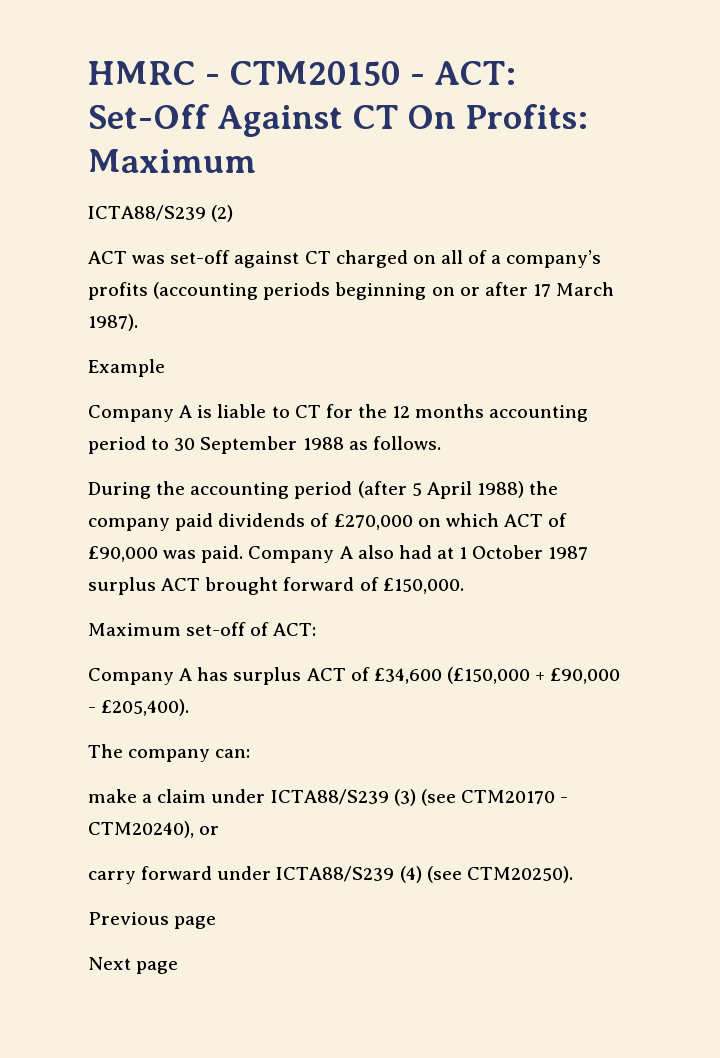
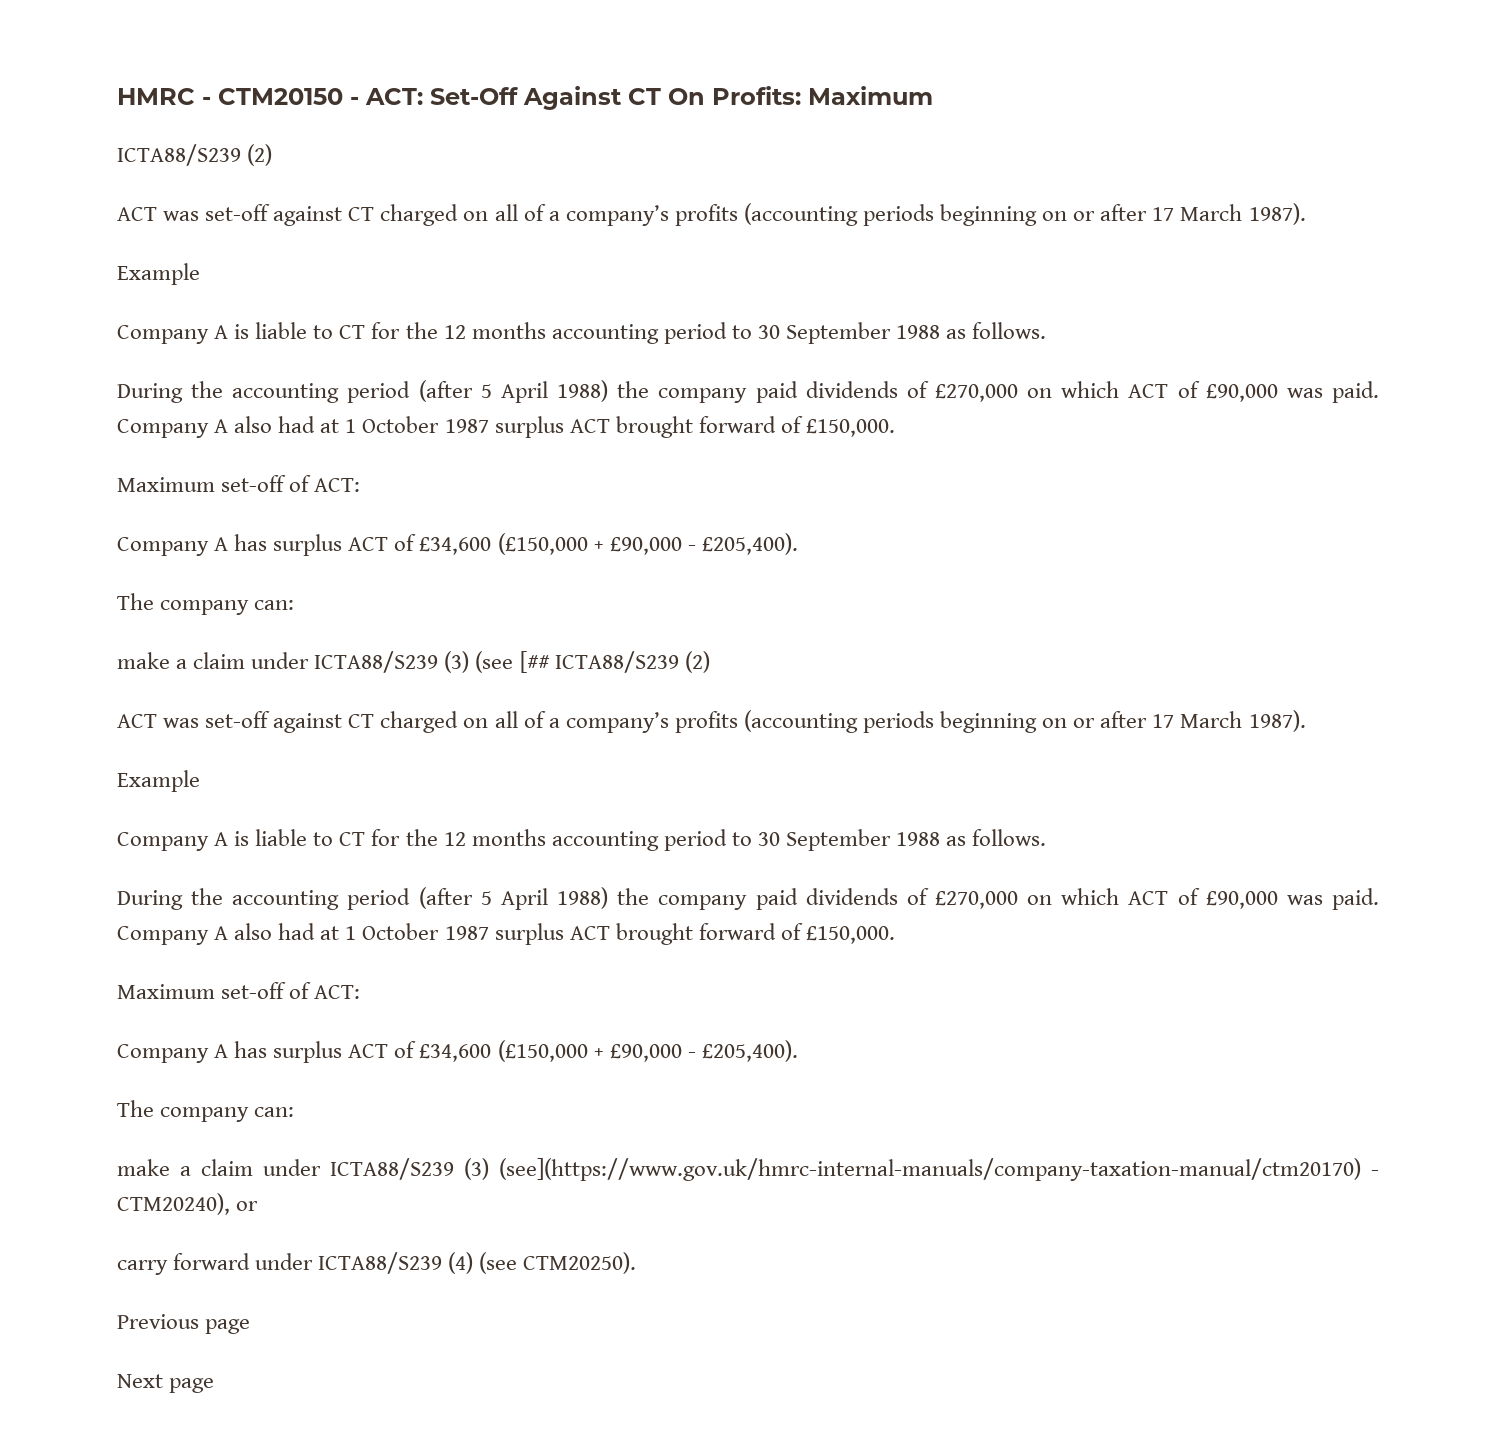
[460,790,555,804] CTM20170 -> [519,651,710,673] [117,710,1306,733] [117,770,200,792] [117,829,1047,851] [117,887,1379,910] [117,923,895,945] [117,982,361,999] [117,1040,798,1063] [117,1100,295,1122] [117,1158,1361,1181] [## ICTA88/S239 (2) // ACT was set-off against CT charged on all of a company’s profits (accounting periods beginning on or after 17 March 1987). // Example // Company A is liable to CT for the 12 months accounting period to 30 September 1988 as follows. // During the accounting period (after 5 April 1988) the company paid dividends of £270,000 on which ACT of £90,000 was paid. Company A also had at 1 October 1987 surplus ACT brought forward of £150,000. // Maximum set-off of ACT: // Company A has surplus ACT of £34,600 (£150,000 + £90,000 - £205,400). // The company can: // make a claim under ICTA88/S239 (3) (see](https://www.gov.uk/hmrc-internal-manuals/company-taxation-manual/ctm20170)

